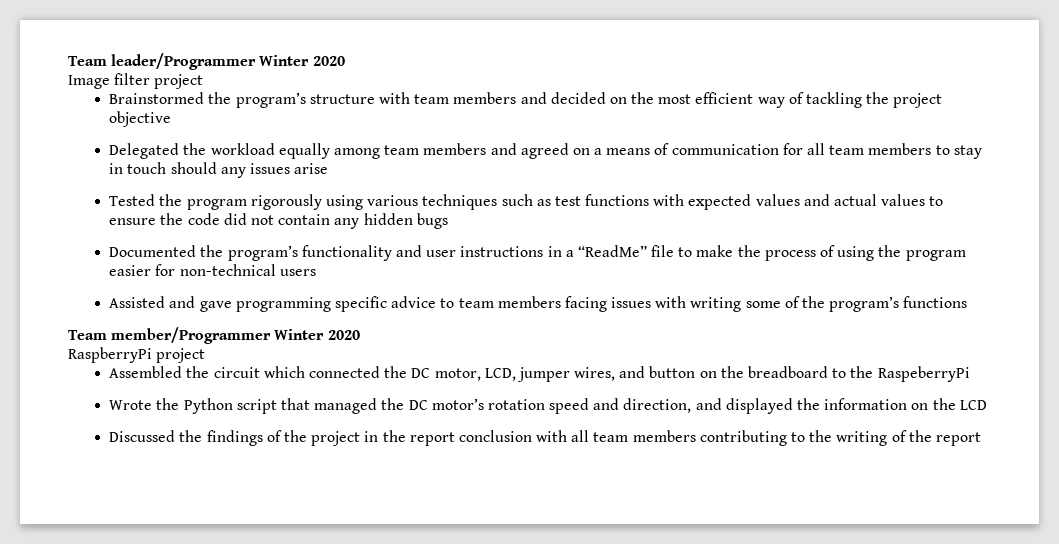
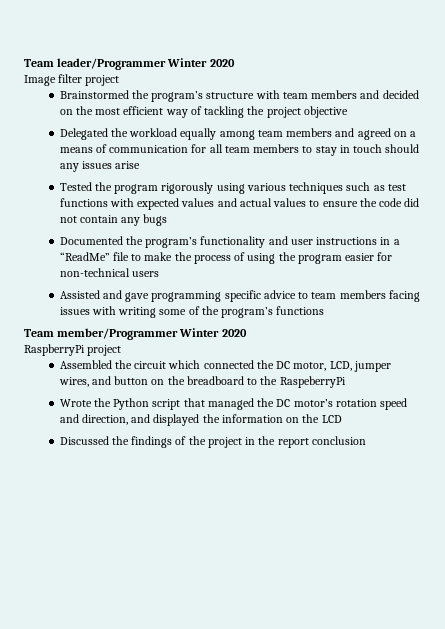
[363,213,413,225] hidden -> (141, 221) none
[536,430,981,446] with all team members contributing to the writing of the report -> (366, 440) none

